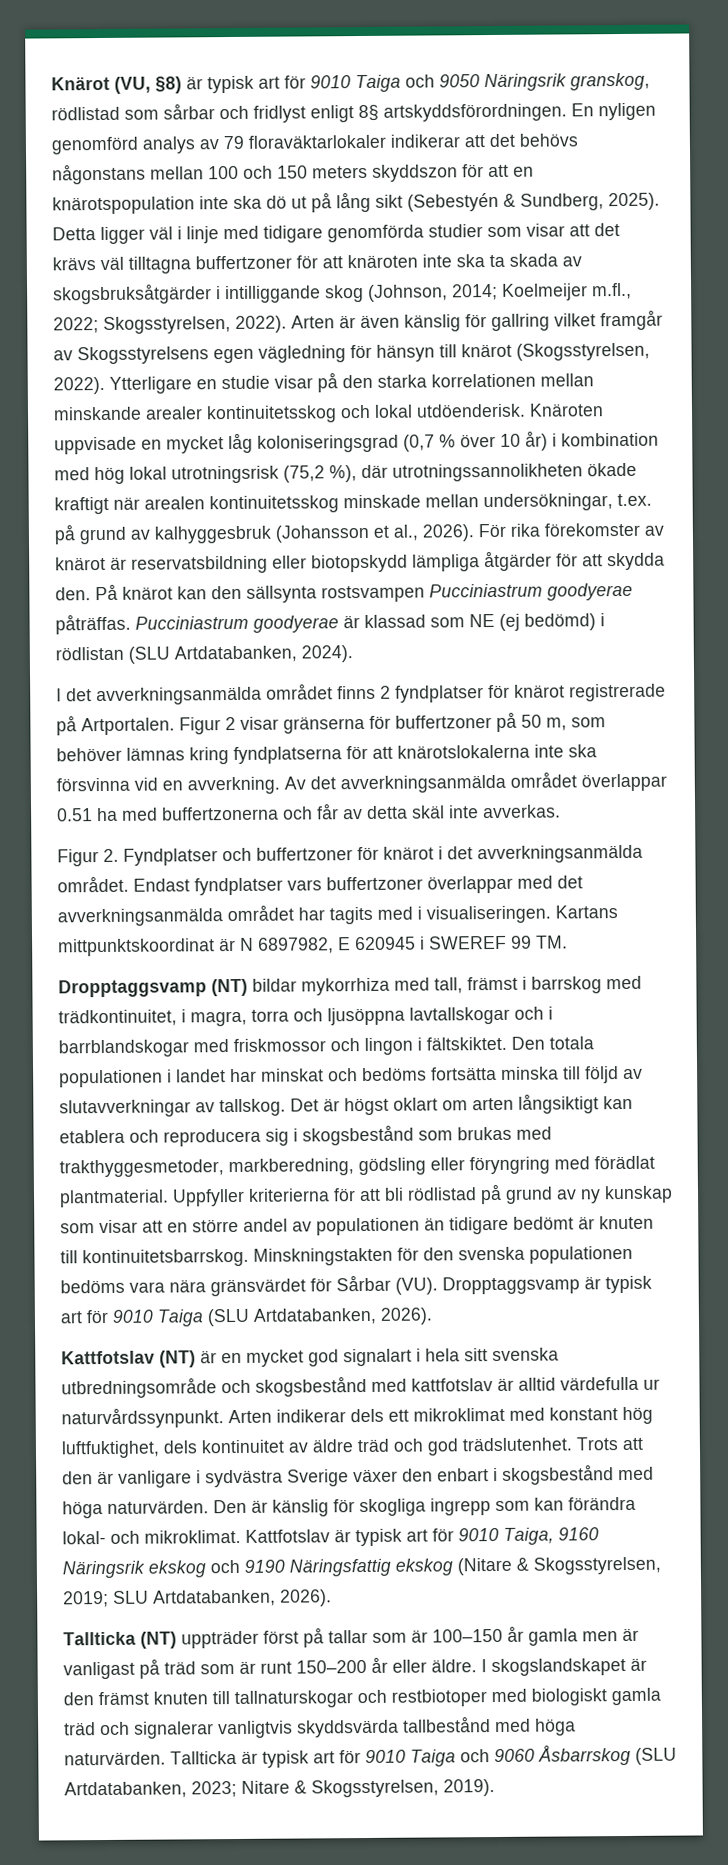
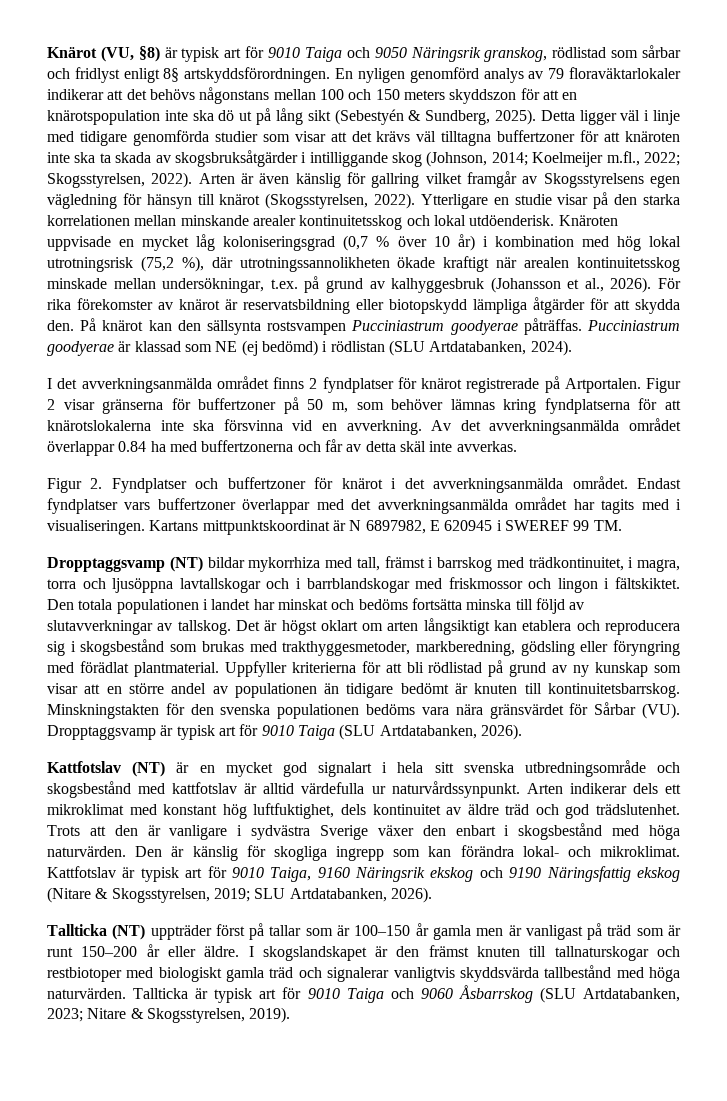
[57,808,93,822] 0.51 -> [118,441,147,452] 0.84

